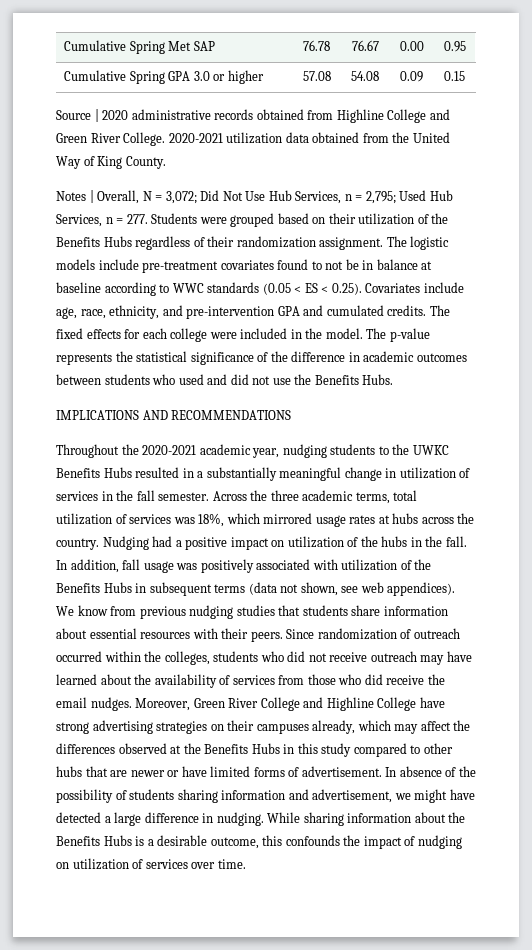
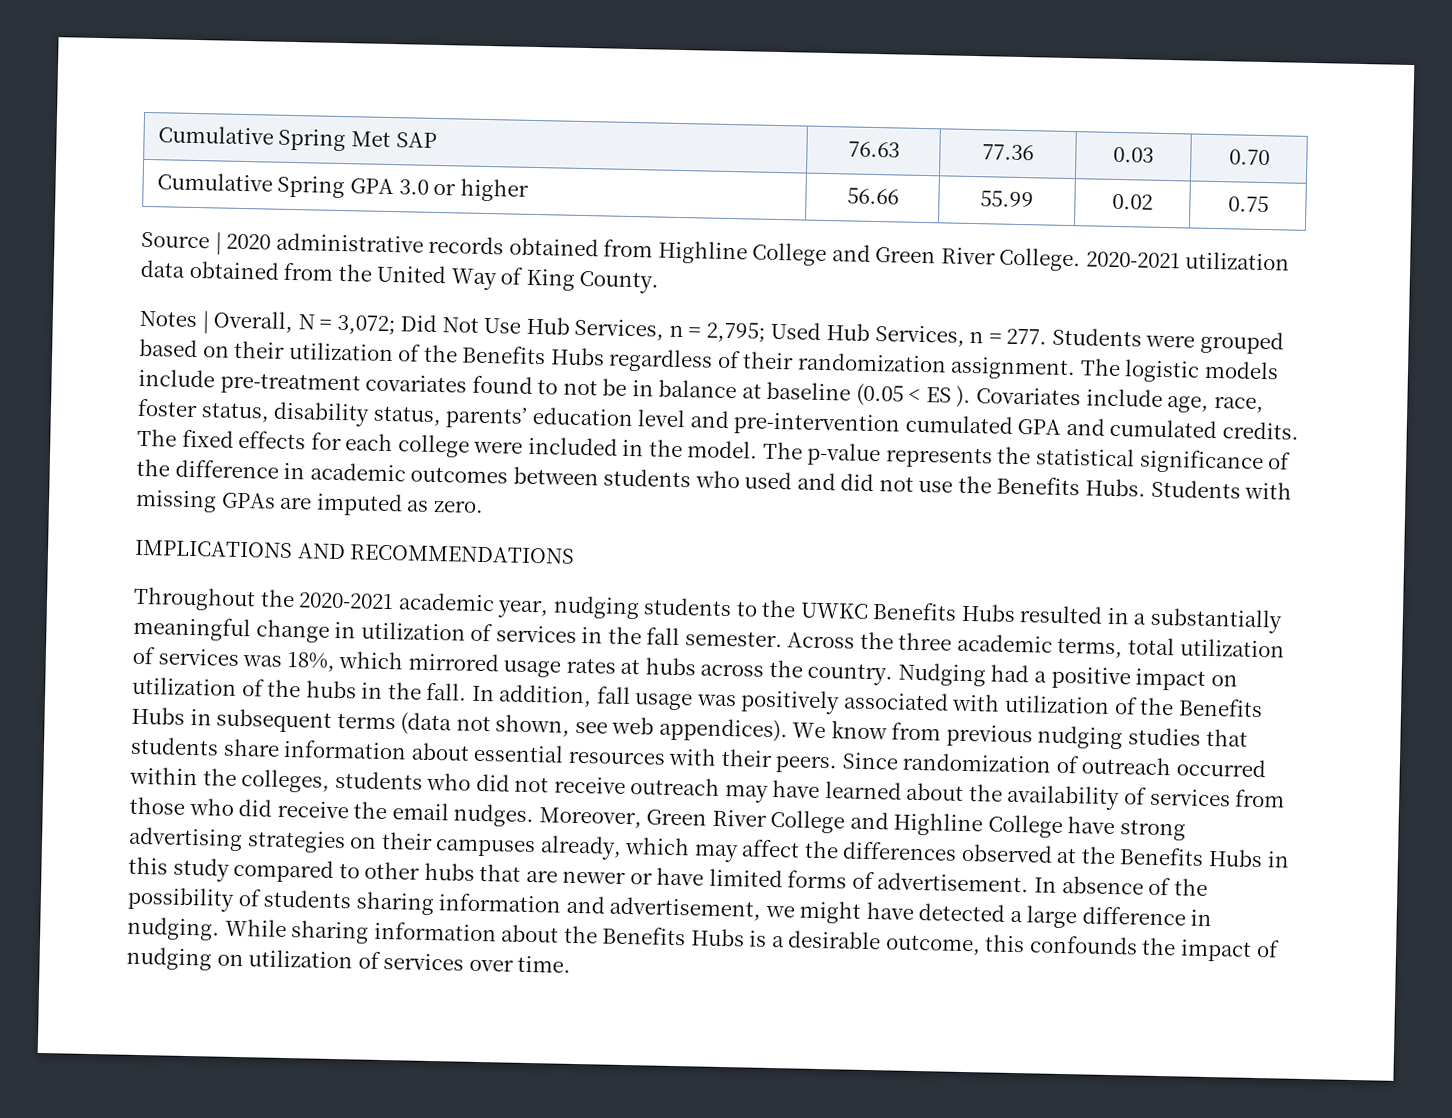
[303,40,330,51] [351,40,379,51] [399,41,424,51] [443,41,466,52] 76.78 | 76.67 | 0.00 | 0.95 -> [847,141,900,158] [982,144,1034,161] [1113,146,1154,163] [1228,149,1270,166] 76.63 | 77.36 | 0.03 | 0.70
[302,71,331,81] [351,71,379,81] [400,71,423,82] [444,71,465,81] 57.08 | 54.08 | 0.09 | 0.15 -> [846,187,899,205] [980,190,1034,208] [1112,193,1153,210] [1227,195,1269,213] 56.66 | 55.99 | 0.02 | 0.75
[104,282,260,296] according to WWC standards -> (852, 391) none
[321,283,362,295] < 0.25). -> [956,385,972,409] ).
[109,305,160,319] ethnicity, -> [137,398,687,429] foster status, disability status, parents’ education level
(275, 312) none -> [904,414,1013,434] cumulated
(394, 379) none -> [1150,479,1293,500] [135,489,484,517] Students with missing GPAs are imputed as zero.

